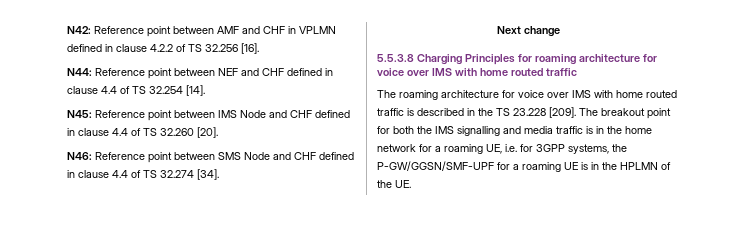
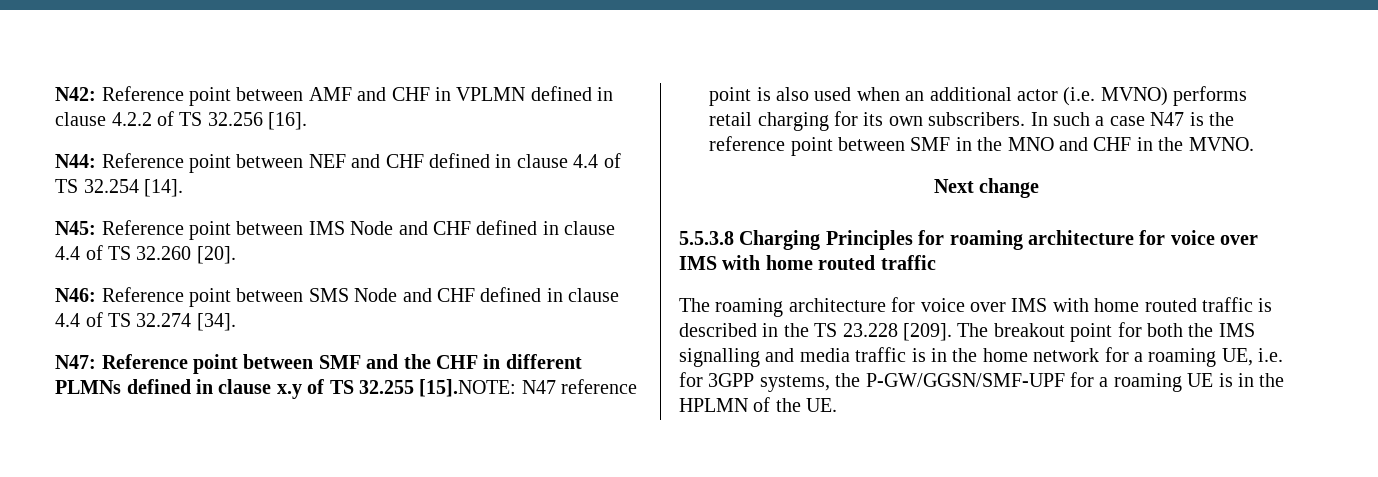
(219, 174) none -> [55,354,582,374] [55,379,638,399] [709,86,1248,106] [709,111,1234,131] [709,136,1254,156] // N47: Reference point between SMF and the CHF in different PLMNs defined in clause x.y of TS 32.255 [15].NOTE: N47 reference point is also used when an additional actor (i.e. MVNO) performs retail charging for its own subscribers. In such a case N47 is the reference point between SMF in the MNO and CHF in the MVNO.

